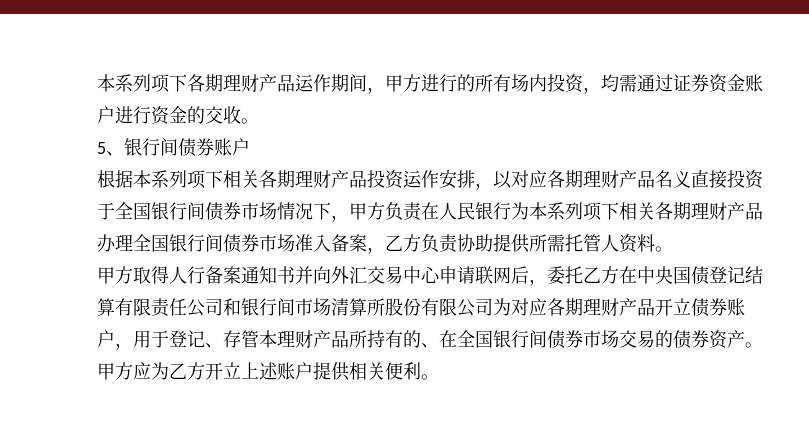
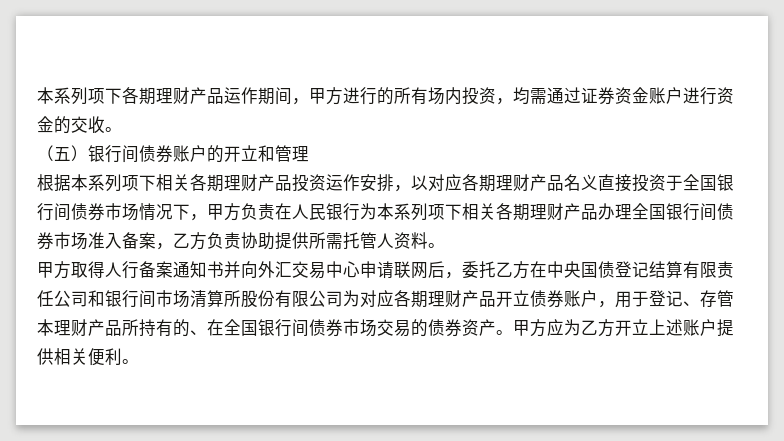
[97,142,124,156] 5、 -> [37,145,88,161] （五）
(250, 147) none -> [207,145,309,163] 的开立和管理

